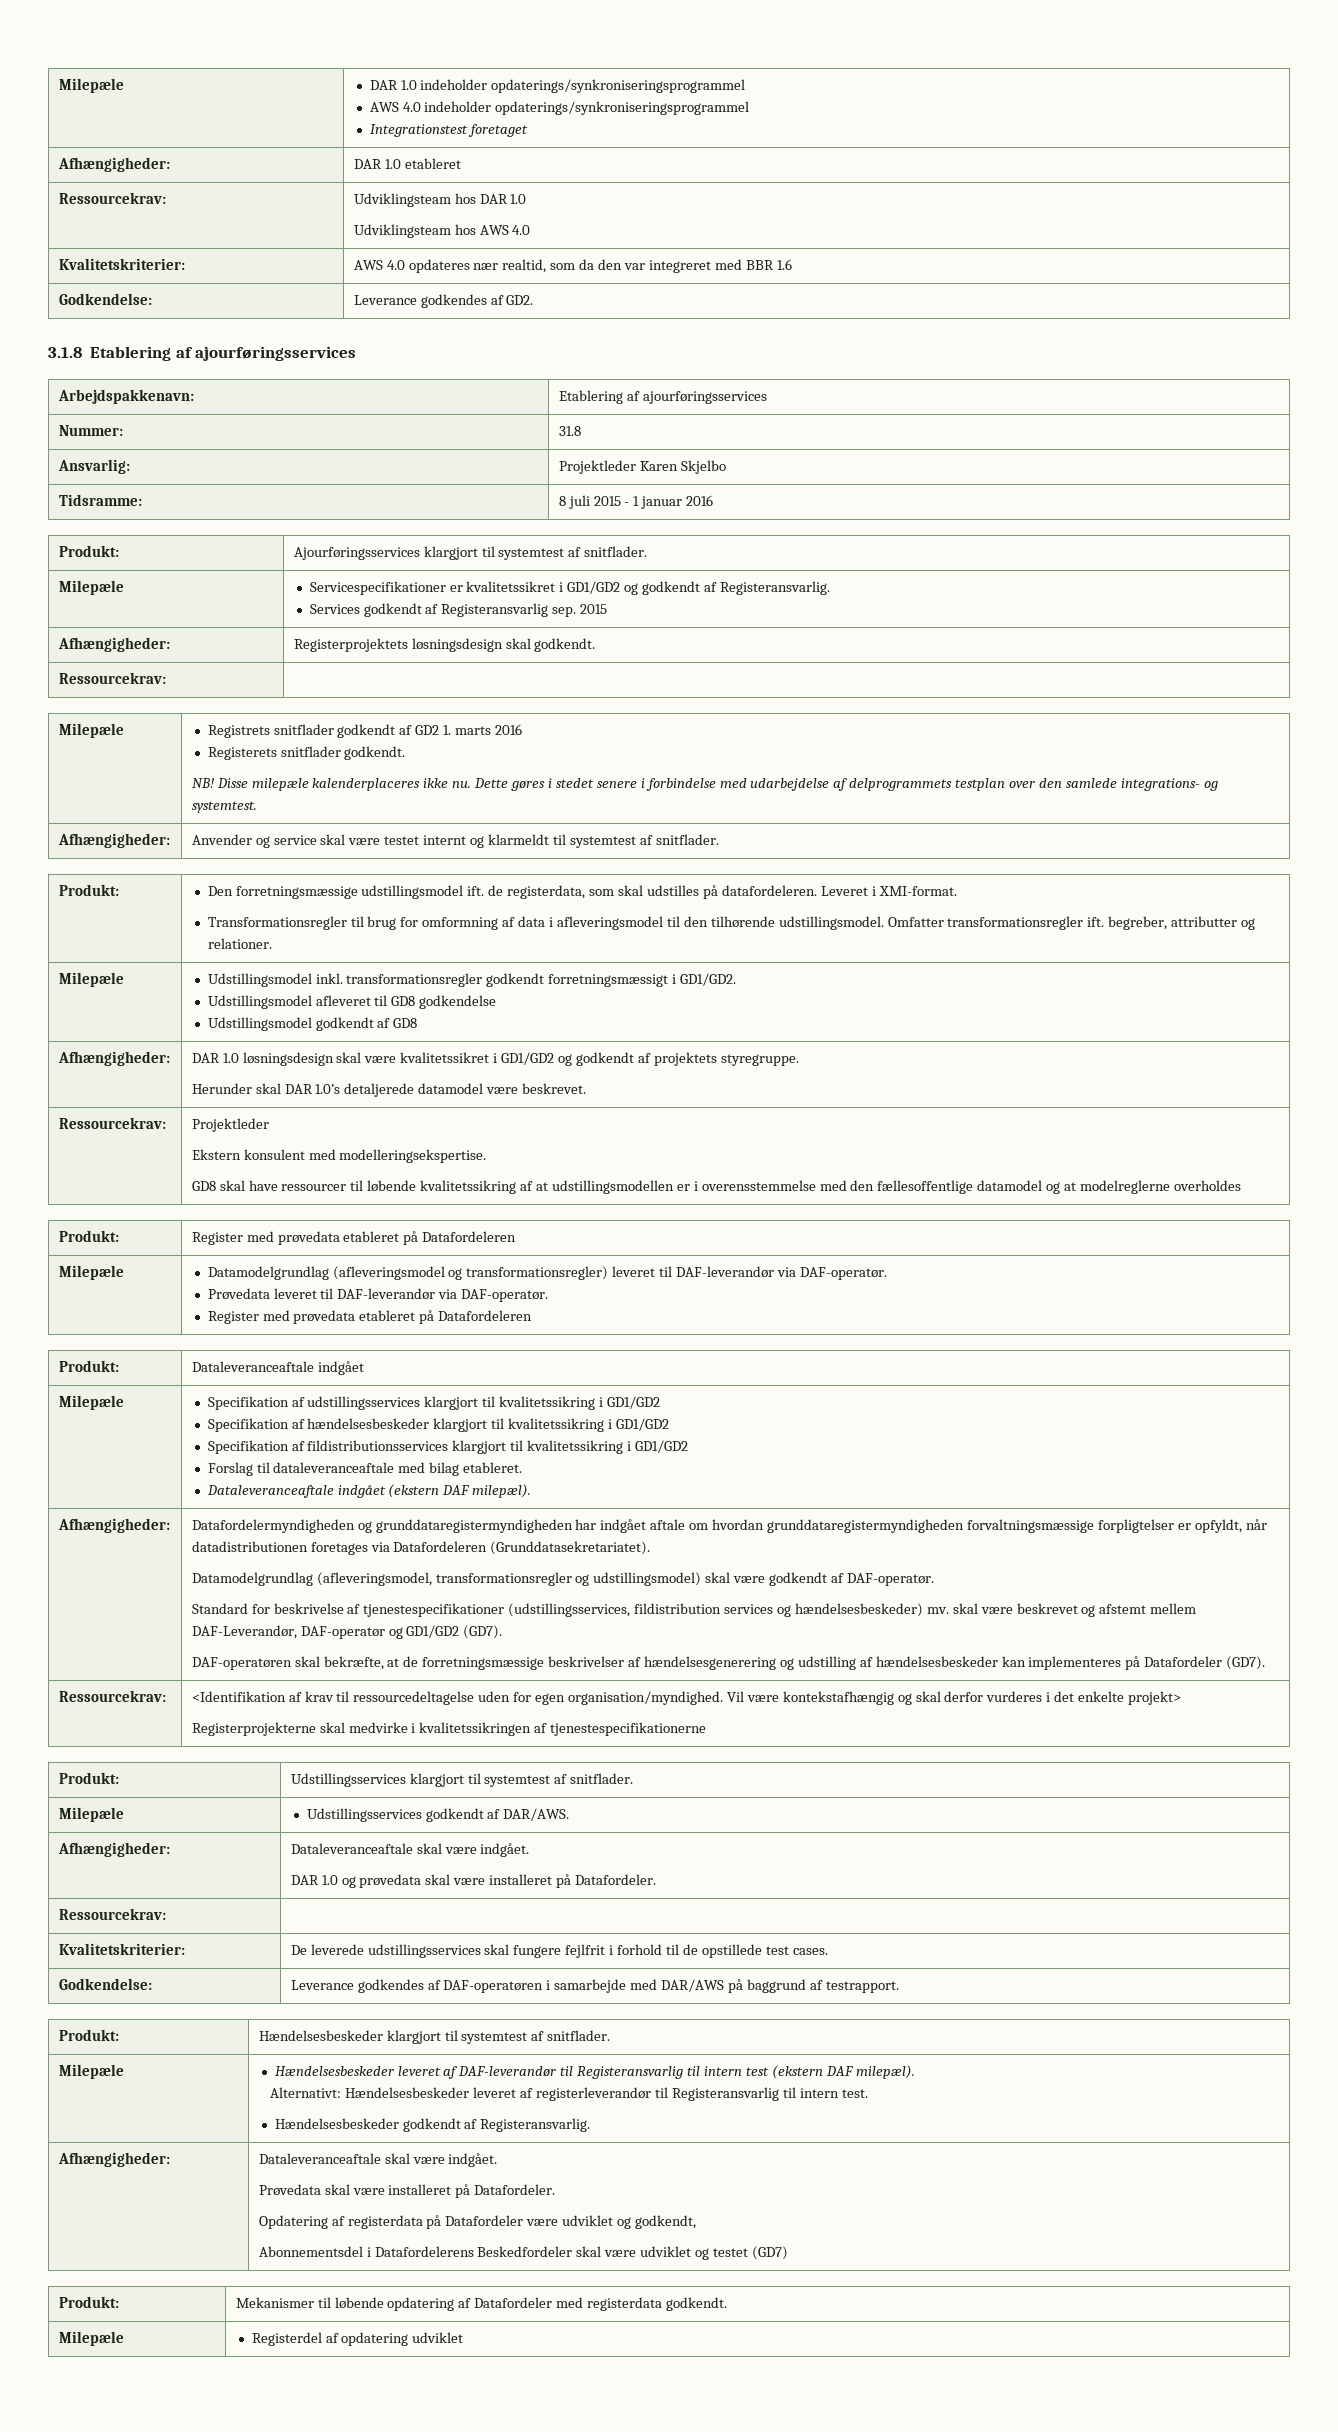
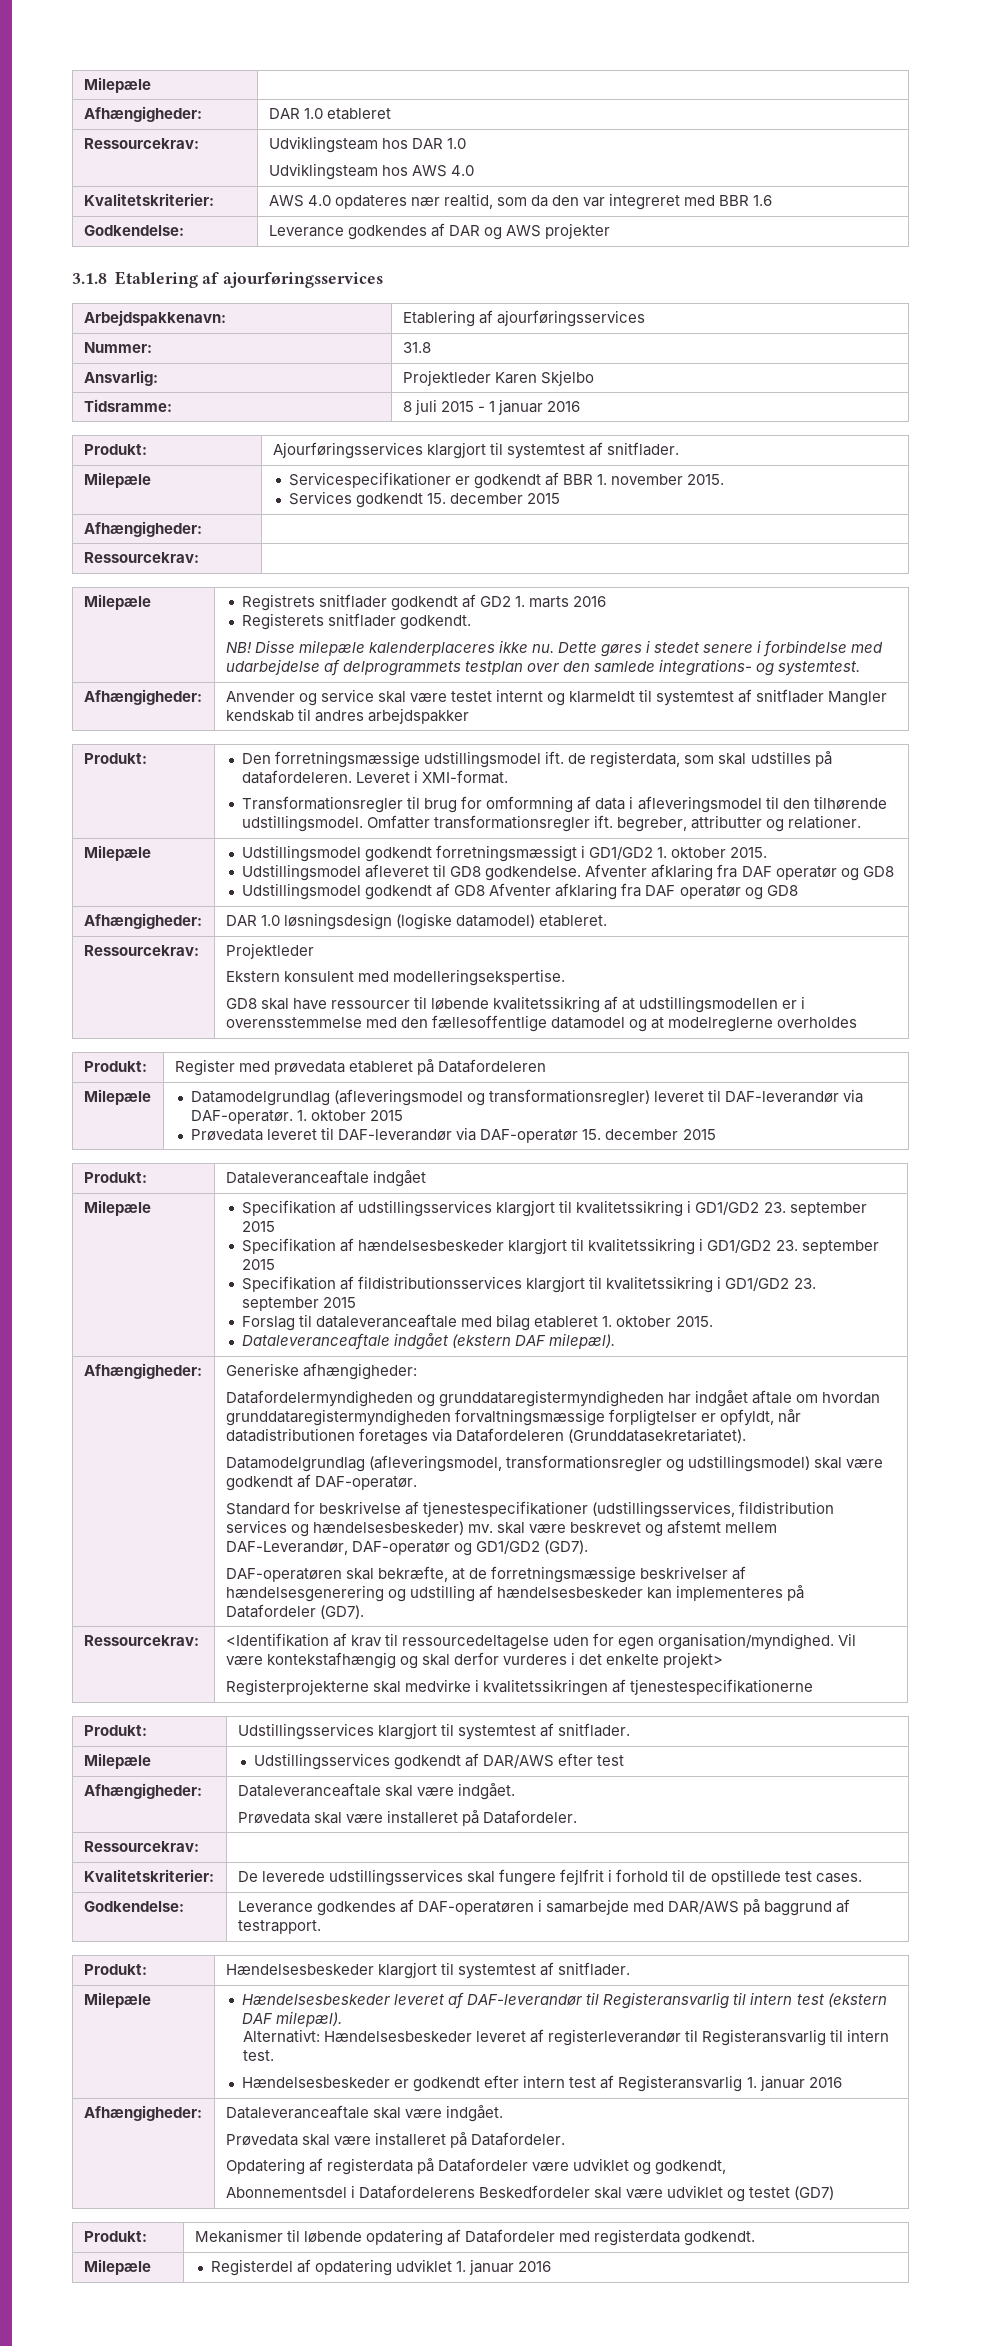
[58,78,124,93] [369,79,746,93] [369,101,750,115] [369,124,528,137] Milepæle | DAR 1.0 indeholder opdaterings/synkroniseringsprogrammel // AWS 4.0 indeholder opdaterings/synkroniseringsprogrammel // Integrationstest foretaget -> [83,77,151,93] Milepæle |
[506,295,534,305] GD2. -> [448,223,610,240] DAR og AWS projekter
[466,581,830,595] kvalitetssikret i GD1/GD2 og godkendt af Registeransvarlig. -> [474,472,725,489] godkendt af BBR 1. november 2015.
[425,603,577,617] af Registeransvarlig sep. -> [427,493,524,504] 15. december
[293,638,596,652] Registerprojektets løsningsdesign skal godkendt. -> (202, 529) none
[655,834,719,845] snitflader. -> [756,689,888,706] [225,708,469,724] snitflader Mangler kendskab til andres arbejdspakker
[315,973,483,987] inkl. transformationsregler -> (362, 853) none
[680,973,737,986] GD1/GD2. -> [589,846,768,860] GD1/GD2 1. oktober 2015.
[419,995,497,1009] [207,1017,418,1031] [57,1051,170,1066] [191,1052,799,1066] [191,1083,587,1097] godkendelse // Udstillingsmodel godkendt af GD8 // Afhængigheder: | DAR 1.0 løsningsdesign skal være kvalitetssikret i GD1/GD2 og godkendt af projektets styregruppe. // Herunder skal DAR 1.0’s detaljerede datamodel være beskrevet. -> [485,864,894,881] [242,883,798,900] [83,913,202,929] [225,913,607,930] godkendelse. Afventer afklaring fra DAF operatør og GD8 // Udstillingsmodel godkendt af GD8 Afventer afklaring fra DAF operatør og GD8 // Afhængigheder: | DAR 1.0 løsningsdesign (logiske datamodel) etableret.
(887, 1273) none -> [297,1110,404,1121] 1. oktober 2015
[461,1289,549,1302] [207,1310,533,1324] DAF-operatør. // Register med prøvedata etableret på Datafordeleren -> [480,1129,716,1143] DAF-operatør 15. december 2015
(661, 1402) none -> [763,1202,867,1216] [242,1221,276,1232] 23. september 2015
(670, 1424) none -> [775,1240,879,1254] [242,1259,276,1270] 23. september 2015
(689, 1446) none -> [793,1278,816,1289] [242,1297,357,1311] 23. september 2015
[463,1462,523,1473] etableret. -> [534,1316,713,1328] etableret 1. oktober 2015.
(170, 1525) none -> [225,1363,417,1380] Generiske afhængigheder: //
[503,1808,570,1821] [57,1842,170,1857] [290,1843,530,1857] [290,1874,422,1888] DAR/AWS. // Afhængigheder: | Dataleveranceaftale skal være indgået. // DAR 1.0 og prøvedata -> [483,1753,625,1768] [83,1783,202,1799] [237,1783,515,1800] [237,1812,310,1824] DAR/AWS efter test // Afhængigheder: | Dataleveranceaftale skal være indgået. // Prøvedata
[402,2118,591,2132] godkendt af Registeransvarlig. -> [394,2075,842,2092] er godkendt efter intern test af Registeransvarlig 1. januar 2016
(464, 2337) none -> [456,2259,552,2275] 1. januar 2016

